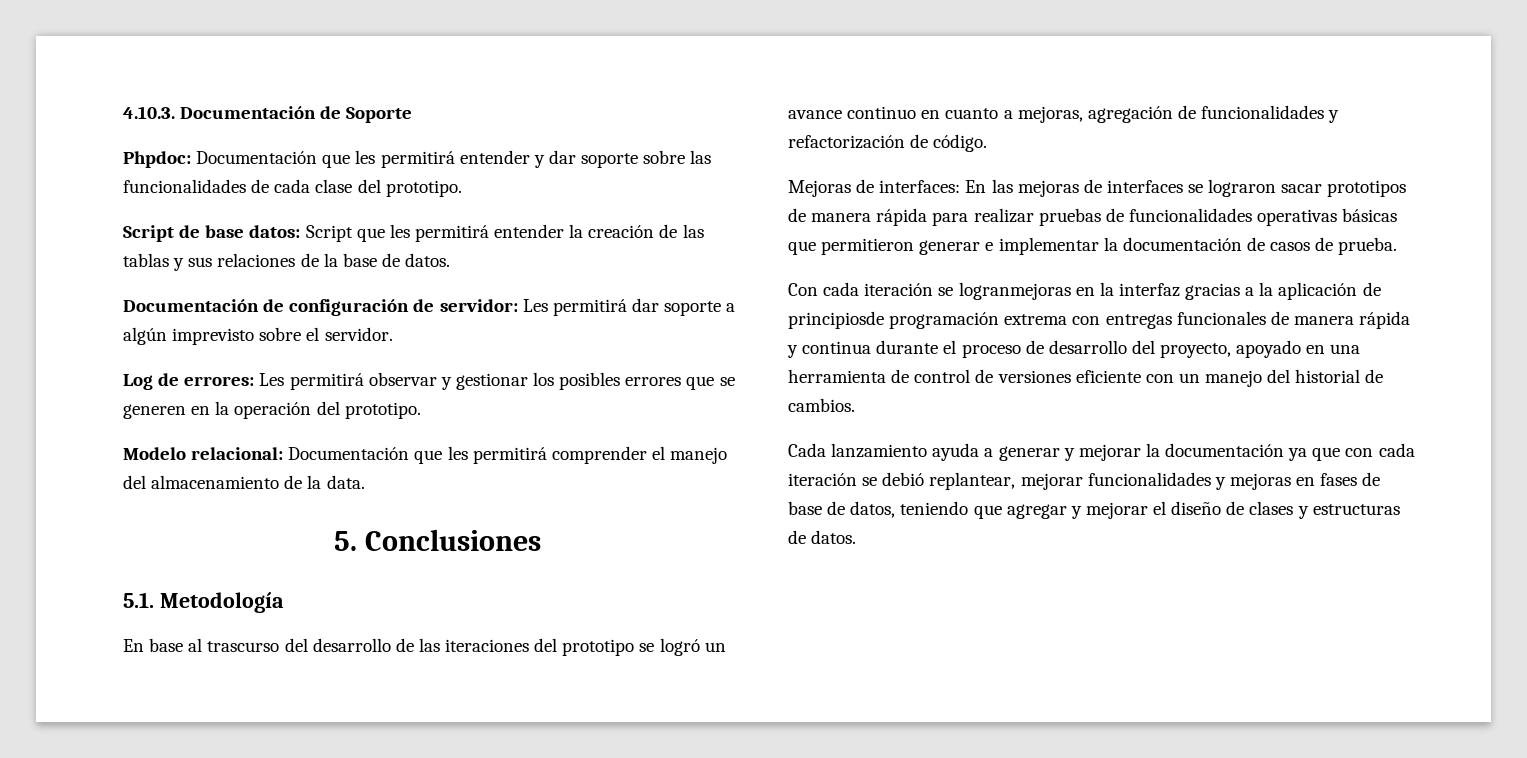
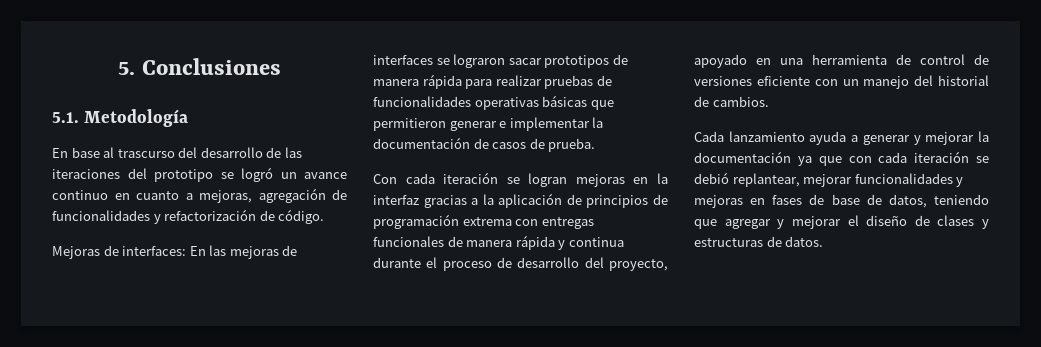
[123,106,413,123] [123,150,712,168] [123,179,462,197] [123,224,704,242] [123,253,451,271] [123,298,736,316] [123,327,393,345] [123,372,735,390] [123,401,421,419] [123,446,728,464] [123,475,365,489] 4.10.3. Documentación de Soporte // Phpdoc: Documentación que les permitirá entender y dar soporte sobre las funcionalidades de cada clase del prototipo. // Script de base datos: Script que les permitirá entender la creación de las tablas y sus relaciones de la base de datos. // Documentación de configuración de servidor: Les permitirá dar soporte a algún imprevisto sobre el servidor. // Log de errores: Les permitirá observar y gestionar los posibles errores que se generen en la operación del prototipo. // Modelo relacional: Documentación que les permitirá comprender el manejo del almacenamiento de la data. // -> (117, 68) none
[958,282,1071,300] logranmejoras -> [528,173,625,187] logran mejoras
[788,311,884,329] principiosde -> [586,194,668,208] principios de

